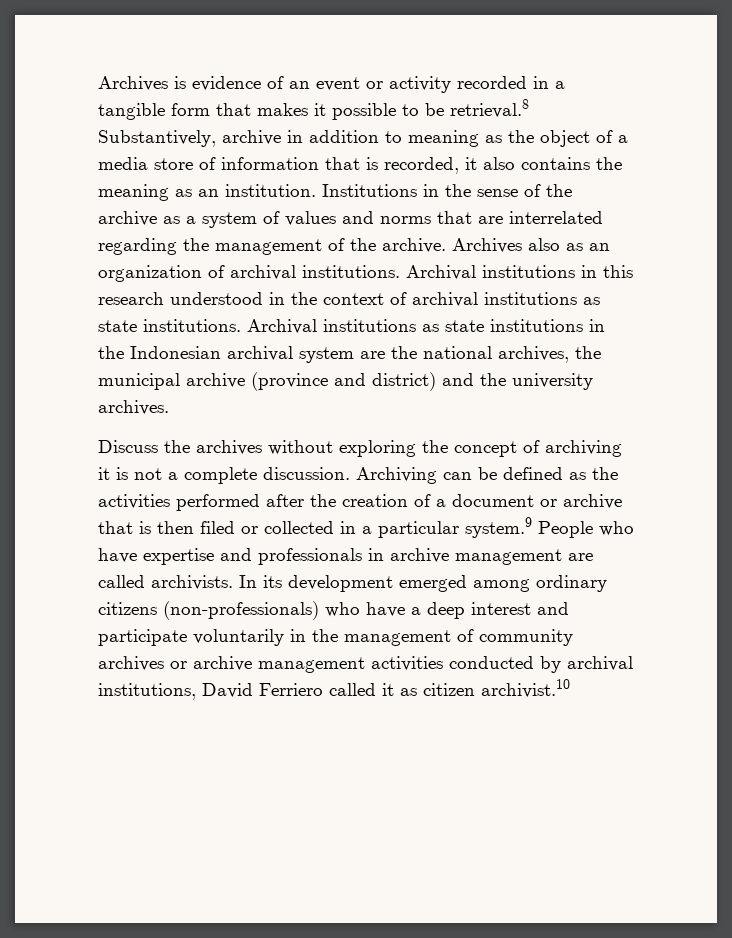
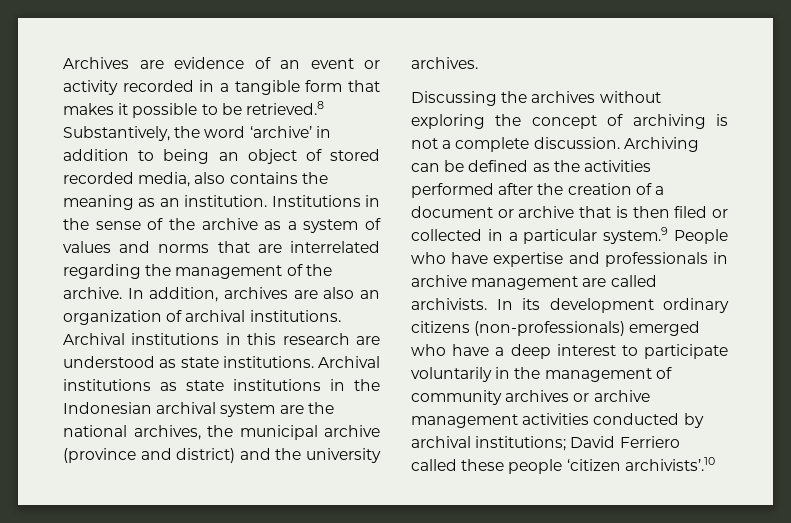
[98,76,186,91] Archives is -> [63,57,164,69] Archives are
[450,99,529,118] [98,130,628,147] [98,157,477,174] retrieval.8 Substantively, archive in addition to meaning as the object of a media store of information that is recorded, it -> [245,101,324,115] [63,126,331,141] [63,149,380,164] [63,172,191,187] retrieved.8 Substantively, the word ‘archive’ in addition to being an object of stored recorded media,
[452,238,583,253] Archives also as -> [127,287,355,302] In addition, archives are also
[170,292,577,307] understood in the context of archival institutions -> [356,336,380,345] [63,356,155,368] are understood
[98,440,158,453] Discuss -> [411,91,497,106] Discussing
[98,467,110,480] it -> (706, 121) none
[399,575,530,592] emerged among -> (654, 305) none
(319, 610) none -> [629,321,701,336] emerged
[537,602,569,615] and -> [621,345,638,356] to
[98,683,196,700] institutions, -> [475,436,567,451] institutions;
[382,679,570,698] it as citizen archivist.10 -> [461,457,715,474] these people ‘citizen archivists’.10

